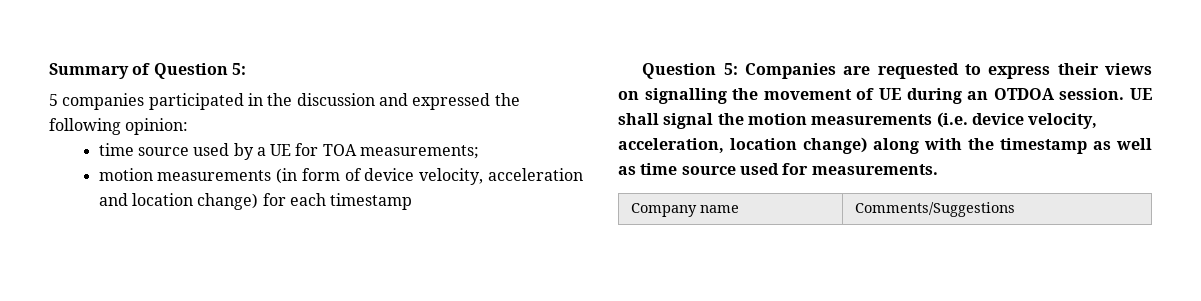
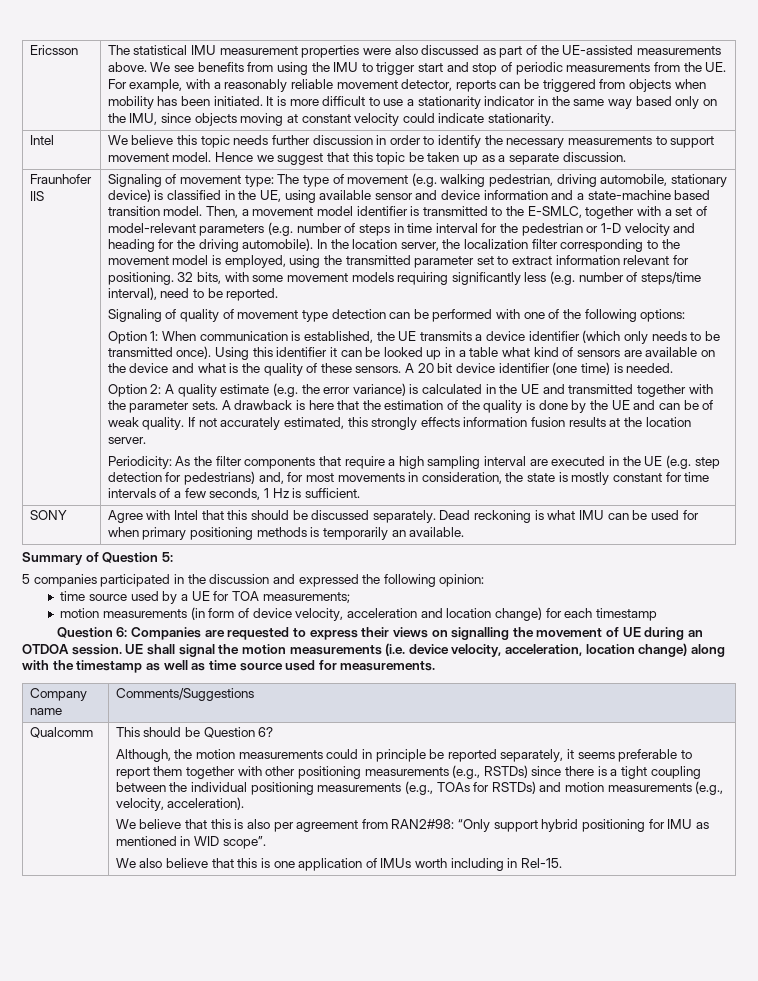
(49, 71) none -> [29,45,78,55] [107,45,722,58] [107,62,727,75] [107,79,706,92] [107,96,717,109] [107,113,555,126] [29,135,54,145] [107,135,715,148] [107,152,626,165] [29,174,92,184] [29,191,44,201] [107,173,728,187] [107,189,711,203] [107,206,707,219] [107,222,696,236] [107,238,680,252] [107,255,690,268] [107,271,702,285] [107,287,279,301] [107,309,686,322] [107,330,720,344] [107,346,715,360] [107,362,674,376] [107,383,713,397] [107,400,714,413] [107,417,691,430] [107,437,146,444] [107,455,720,469] [107,471,710,485] [107,488,360,500] [29,510,67,520] [107,510,699,523] [107,527,465,540] Ericsson | The statistical IMU measurement properties were also discussed as part of the UE-assisted measurements above. We see benefits from using the IMU to trigger start and stop of periodic measurements from the UE. For example, with a reasonably reliable movement detector, reports can be triggered from objects when mobility has been initiated. It is more difficult to use a stationarity indicator in the same way based only on the IMU, since objects moving at constant velocity could indicate stationarity. // Intel | We believe this topic needs further discussion in order to identify the necessary measurements to support movement model. Hence we suggest that this topic be taken up as a separate discussion. // Fraunhofer IIS | Signaling of movement type: The type of movement (e.g. walking pedestrian, driving automobile, stationary device) is classified in the UE, using available sensor and device information and a state-machine based transition model. Then, a movement model identifier is transmitted to the E-SMLC, together with a set of model-relevant parameters (e.g. number of steps in time interval for the pedestrian or 1-D velocity and heading for the driving automobile). In the location server, the localization filter corresponding to the movement model is employed, using the transmitted parameter set to extract information relevant for positioning. 32 bits, with some movement models requiring significantly less (e.g. number of steps/time interval), need to be reported. // Signaling of quality of movement type detection can be performed with one of the following options: // Option 1: When communication is established, the UE transmits a device identifier (which only needs to be transmitted once). Using this identifier it can be looked up in a table what kind of sensors are available on the device and what is the quality of these sensors. A 20 bit device identifier (one time) is needed. // Option 2: A quality estimate (e.g. the error variance) is calculated in the UE and transmitted together with the parameter sets. A drawback is here that the estimation of the quality is done by the UE and can be of weak quality. If not accurately estimated, this strongly effects information fusion results at the location server. // Periodicity: As the filter components that require a high sampling interval are executed in the UE (e.g. step detection for pedestrians) and, for most movements in consideration, the state is mostly constant for time intervals of a few seconds, 1 Hz is sufficient. // SONY | Agree with Intel that this should be discussed separately. Dead reckoning is what IMU can be used for when primary positioning methods is temporarily an available. //
[723,63,738,75] 5: -> [116,627,128,637] 6:
(1015, 209) none -> [29,727,93,738] [115,727,274,738] [115,749,693,762] [115,765,701,779] [115,781,724,795] [115,797,245,811] [115,819,709,832] [115,836,266,849] [115,858,563,871] // Qualcomm | This should be Question 6? // Although, the motion measurements could in principle be reported separately, it seems preferable to report them together with other positioning measurements (e.g., RSTDs) since there is a tight coupling between the individual positioning measurements (e.g., TOAs for RSTDs) and motion measurements (e.g., velocity, acceleration). // We believe that this is also per agreement from RAN2#98: “Only support hybrid positioning for IMU as mentioned in WID scope”. // We also believe that this is one application of IMUs worth including in Rel-15.

